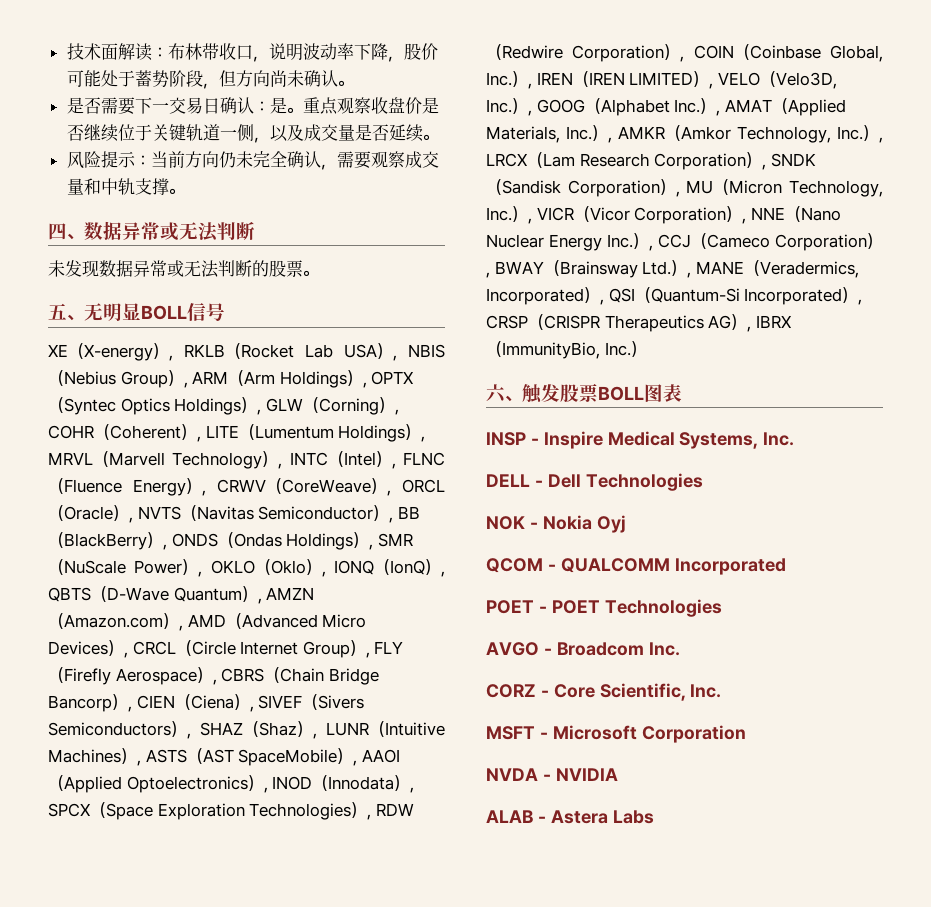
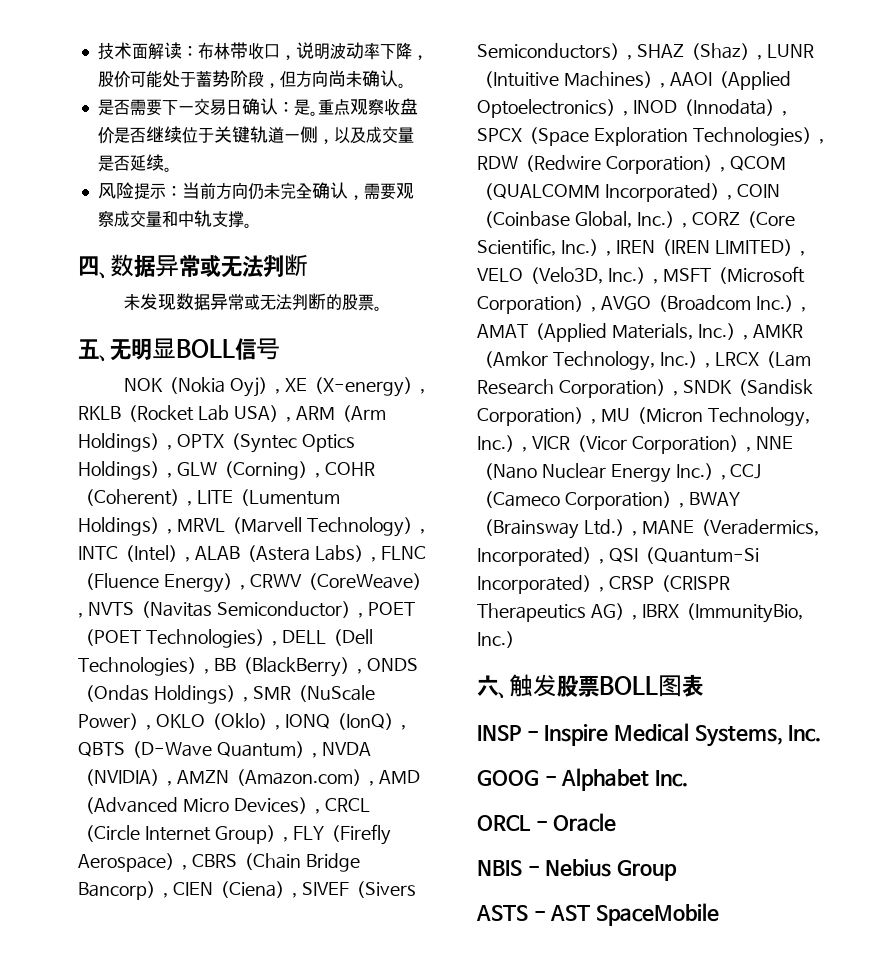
(225, 312) none -> [124,377,280,397] NOK（Nokia Oyj）,
[408,344,445,358] [48,370,188,388] NBIS（Nebius Group）, -> (291, 419) none
(396, 466) none -> [194,545,376,562] ALAB（Astera Labs）,
[402,479,445,493] [48,505,133,523] ORCL（Oracle）, -> (83, 615) none
(394, 520) none -> [367,602,415,616] [78,629,373,648] [78,657,209,676] POET（POET Technologies）, DELL（Dell Technologies）,
(262, 601) none -> [321,742,371,756] [78,769,172,786] NVDA（NVIDIA）,
[145,748,358,766] ASTS（AST SpaceMobile）, -> (665, 85) none
(685, 59) none -> [729,156,786,171] [477,183,732,202] QCOM（QUALCOMM Incorporated）,
(532, 86) none -> [691,211,795,228] [477,238,611,256] CORZ（Core Scientific, Inc.）,
[536,98,670,116] GOOG（Alphabet -> [662,266,805,284] [477,295,751,314] MSFT（Microsoft Corporation）, AVGO（Broadcom
[486,473,703,491] [486,515,626,533] [486,558,786,575] [486,599,722,617] [486,642,680,656] [486,683,722,701] [486,725,746,743] [486,768,618,781] [486,810,654,824] DELL - Dell Technologies // NOK - Nokia Oyj // QCOM - QUALCOMM Incorporated // POET - POET Technologies // AVGO - Broadcom Inc. // CORZ - Core Scientific, Inc. // MSFT - Microsoft Corporation // NVDA - NVIDIA // ALAB - Astera Labs -> [477,768,689,791] [477,813,617,832] [477,859,678,881] [476,903,719,926] GOOG - Alphabet Inc. // ORCL - Oracle // NBIS - Nebius Group // ASTS - AST SpaceMobile

